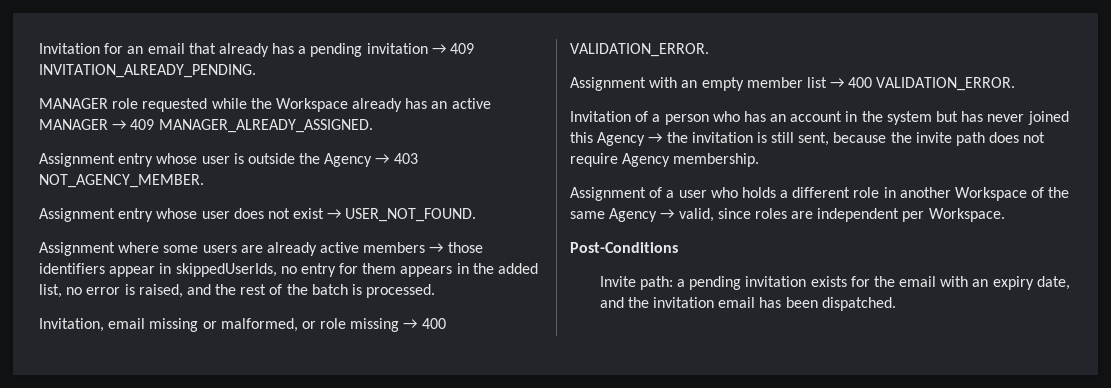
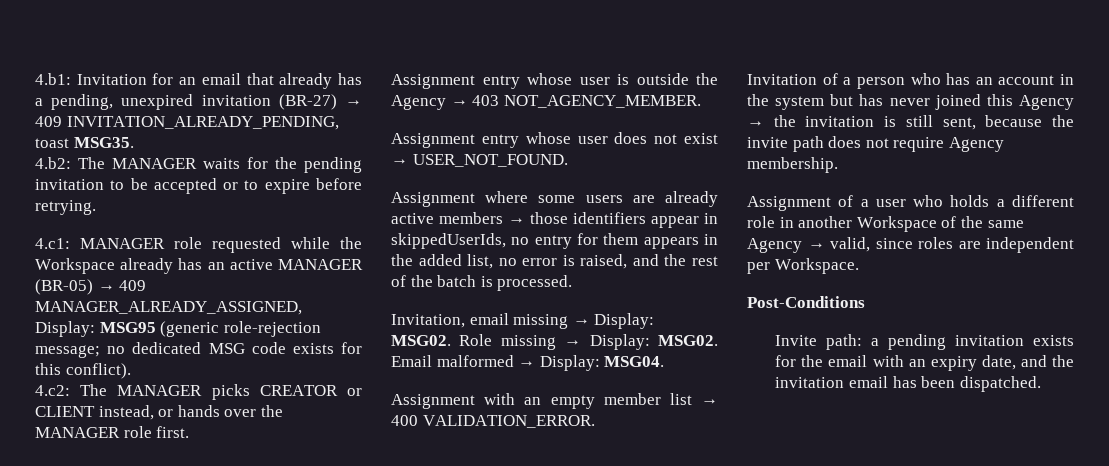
(39, 48) none -> [35,73,71,85] 4.b1:
[310,43,475,57] [39,64,256,78] pending invitation → 409 INVITATION_ALREADY_PENDING. // -> [51,94,362,110] [35,116,339,130] [35,137,134,148] [35,157,362,173] [35,178,362,194] [35,200,96,215] [35,238,70,249] pending, unexpired invitation (BR-27) → 409 INVITATION_ALREADY_PENDING, toast MSG35. // 4.b2: The MANAGER waits for the pending invitation to be accepted or to expire before retrying. // 4.c1:
[112,119,373,133] → 409 MANAGER_ALREADY_ASSIGNED. -> [35,279,147,295] [35,301,302,315] [35,321,321,337] [35,342,362,358] [35,363,131,379] [35,384,362,400] [35,405,283,420] [35,426,190,438] (BR-05) → 409 MANAGER_ALREADY_ASSIGNED, Display: MSG95 (generic role-rejection message; no dedicated MSG code exists for this conflict). // 4.c2: The MANAGER picks CREATOR or CLIENT instead, or hands over the MANAGER role first.
[202,318,446,332] [570,43,709,57] or malformed, or role missing → 400 VALIDATION_ERROR. -> [572,313,655,329] [391,334,718,350] [391,355,665,371] → Display: MSG02. Role missing → Display: MSG02. Email malformed → Display: MSG04.

